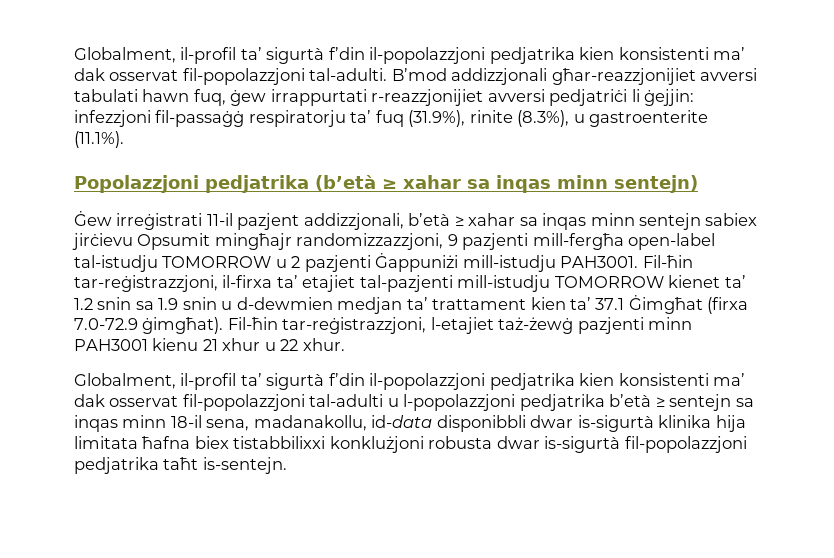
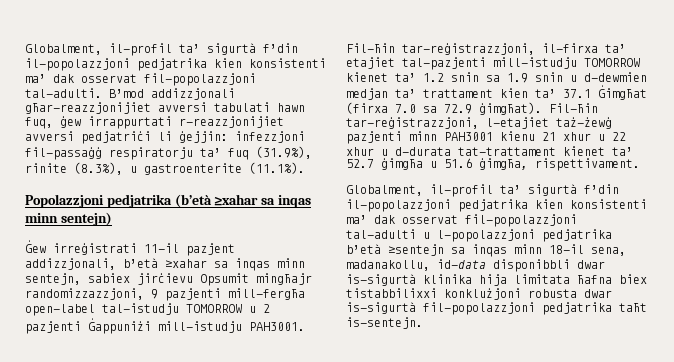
[382,175,461,189] ≥ xahar -> [214,194,259,206] ≥xahar
[454,213,702,230] ≥ xahar sa inqas minn sentejn -> [165,258,305,271] [25,273,81,285] ≥xahar sa inqas minn sentejn,
[74,318,138,330] 7.0-72.9 -> [395,104,472,114] 7.0 sa 72.9
[302,338,345,351] xhur. -> [346,146,633,156] [346,158,640,171] xhur u d-durata tat-trattament kienet ta’ 52.7 ġimgħa u 51.6 ġimgħa, rispettivament.
[655,394,732,411] ≥ sentejn -> [388,244,444,256] ≥sentejn

